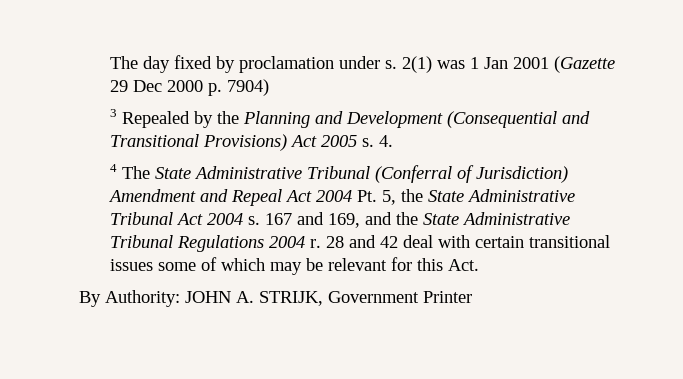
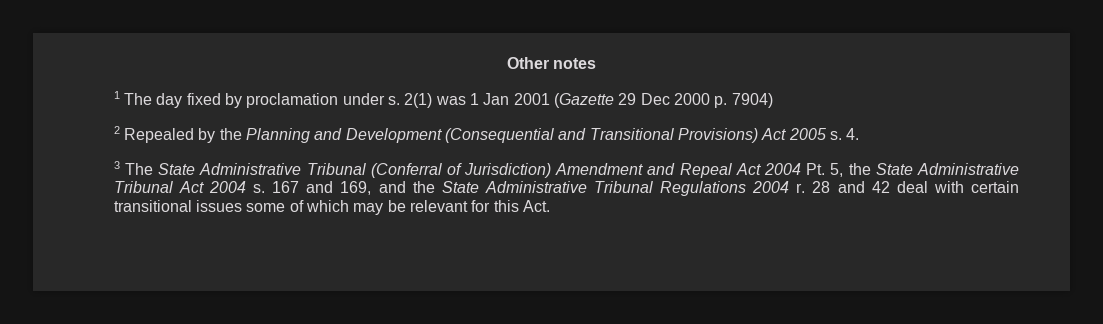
(110, 62) none -> [506,57,597,69] [113,91,120,99] Other notes // 1
[110,109,118,117] 3 -> [113,126,120,134] 2
[110,164,118,172] 4 -> [113,161,120,169] 3
[79,290,472,307] // By Authority: JOHN A. STRIJK, Government Printer -> (550, 206) none

